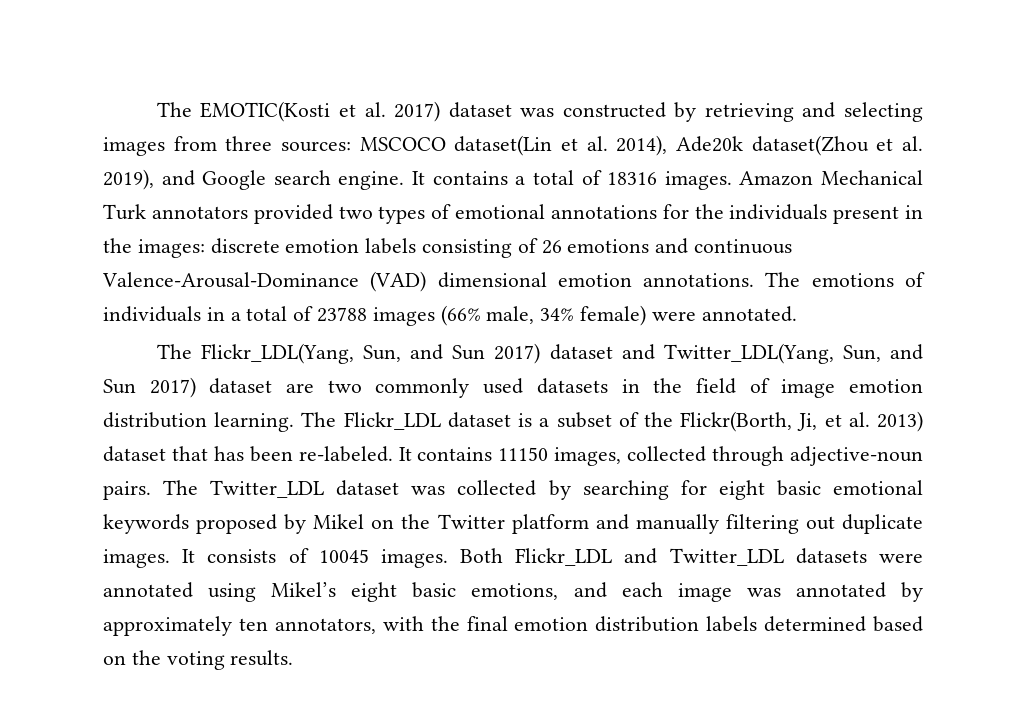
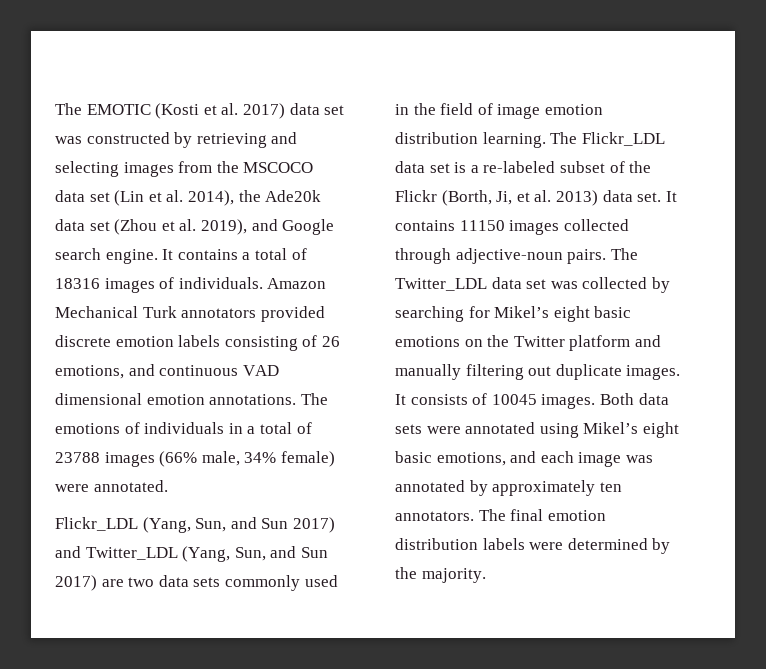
[156,101,331,122] The EMOTIC(Kosti -> [55,103,200,119] The EMOTIC (Kosti
[448,102,512,118] dataset -> [289,103,345,115] data set
[225,135,869,156] three sources: MSCOCO dataset(Lin et al. 2014), Ade20k dataset(Zhou -> [216,161,314,173] [55,190,322,206] [55,219,158,235] the MSCOCO data set (Lin et al. 2014), the Ade20k data set (Zhou
[664,171,732,190] images. -> [104,277,263,293] images of individuals.
[338,204,924,224] [103,238,205,258] two types of emotional annotations for the individuals present in the images: -> (325, 314) none
[567,239,650,253] emotions -> [55,365,124,379] emotions,
[102,271,427,292] Valence-Arousal-Dominance (VAD) -> [242,365,279,376] VAD
[156,343,923,364] [103,377,273,398] The Flickr_LDL(Yang, Sun, and Sun 2017) dataset and Twitter_LDL(Yang, Sun, and Sun 2017) dataset -> [55,517,335,533] [55,546,328,562] [55,575,97,591] Flickr_LDL (Yang, Sun, and Sun 2017) and Twitter_LDL (Yang, Sun, and Sun 2017)
(362, 386) none -> [158,575,221,587] data sets
[536,378,608,394] datasets -> (338, 581) none
[447,412,511,428] dataset -> [395,161,450,173] data set
(550, 422) none -> [483,161,556,173] re-labeled
[680,411,793,432] Flickr(Borth, -> [395,190,492,206] Flickr (Borth,
[103,446,393,462] dataset that has been re-labeled. -> [602,190,662,202] data set.
[554,447,622,466] images, -> [509,220,560,235] images
[336,480,400,496] dataset -> [491,277,547,289] data set
[718,480,923,500] [103,514,365,534] eight basic emotional keywords proposed by Mikel -> [494,306,632,322] [395,336,460,347] Mikel’s eight basic emotions
[515,548,867,566] Flickr_LDL and Twitter_LDL datasets -> [638,393,669,405] [395,424,422,434] data sets
[274,616,460,634] annotators, with the -> [395,509,506,521] annotators. The
[764,616,923,632] [103,650,294,670] determined based on the voting results. -> [529,538,671,554] [395,567,486,583] were determined by the majority.

